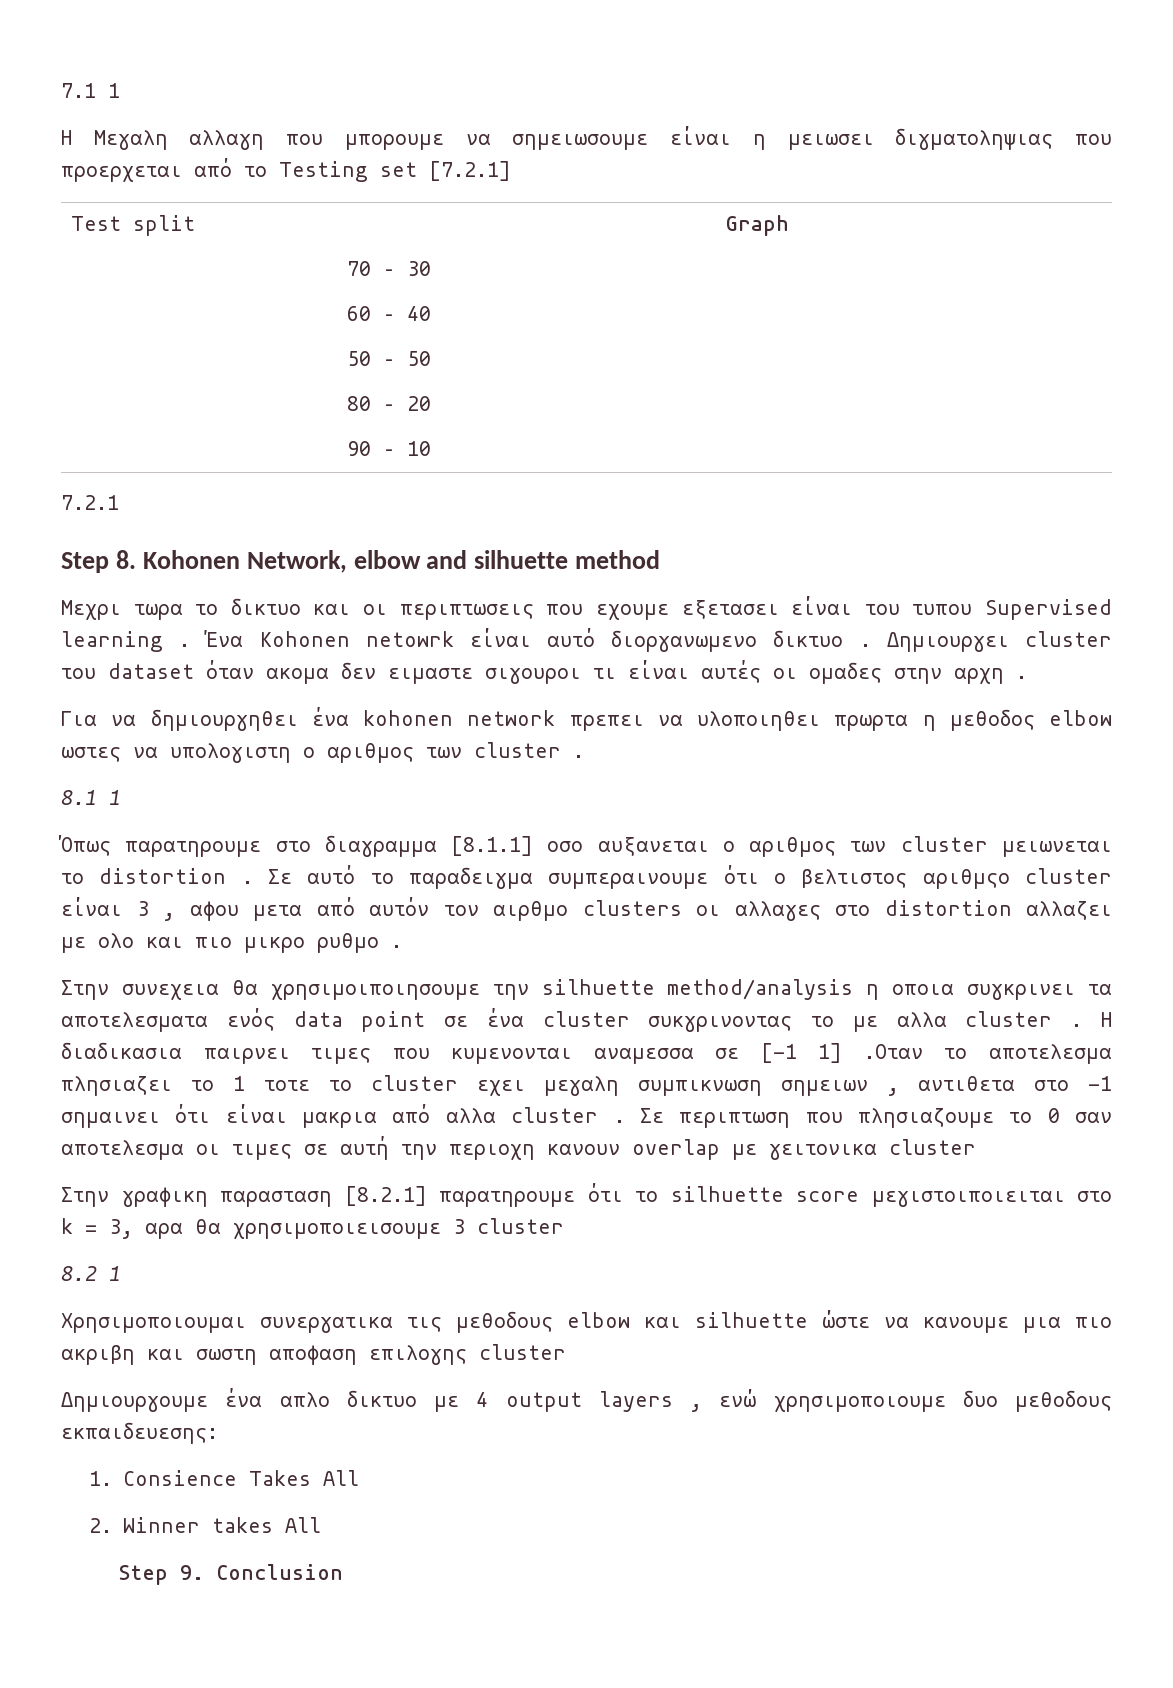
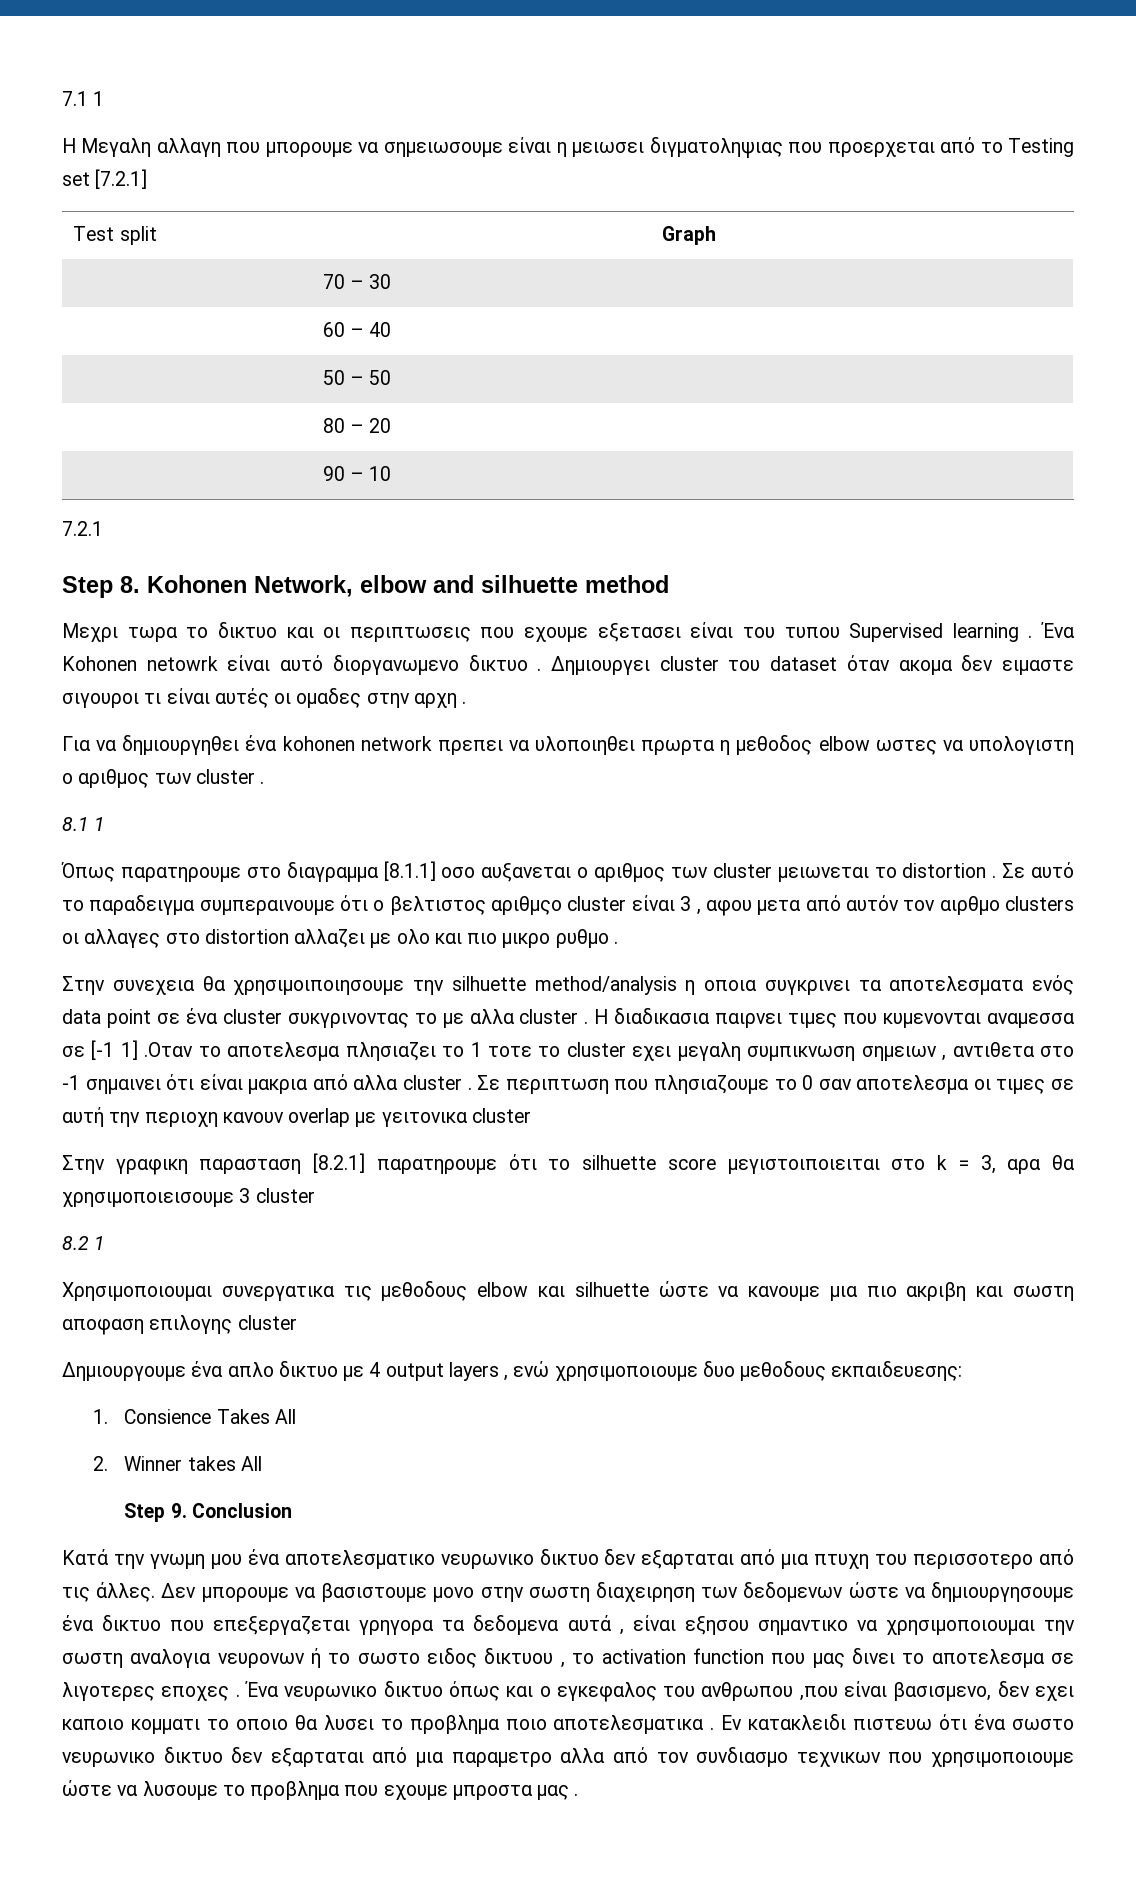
(343, 1572) none -> [62,1549,1074,1569] [62,1582,1074,1602] [62,1615,1075,1635] [62,1648,1075,1668] [62,1681,1074,1702] [62,1714,1074,1734] [62,1747,1075,1767] [62,1780,579,1800] // Κατά την γνωμη μου ένα αποτελεσματικο νευρωνικο δικτυο δεν εξαρταται από μια πτυχη του περισσοτερο από τις άλλες. Δεν μπορουμε να βασιστουμε μονο στην σωστη διαχειρηση των δεδομενων ώστε να δημιουργησουμε ένα δικτυο που επεξεργαζεται γρηγορα τα δεδομενα αυτά , είναι εξησου σημαντικο να χρησιμοποιουμαι την σωστη αναλογια νευρονων ή το σωστο ειδος δικτυου , τo activation function που μας δινει το αποτελεσμα σε λιγοτερες εποχες . Ένα νευρωνικο δικτυο όπως και ο εγκεφαλος του ανθρωπου ,που είναι βασισμενο, δεν εχει καποιο κομματι το οποιο θα λυσει το προβλημα ποιο αποτελεσματικα . Εν κατακλειδι πιστευω ότι ένα σωστο νευρωνικο δικτυο δεν εξαρταται από μια παραμετρο αλλα από τον συνδιασμο τεχνικων που χρησιμοποιουμε ώστε να λυσουμε το προβλημα που εχουμε μπροστα μας .

